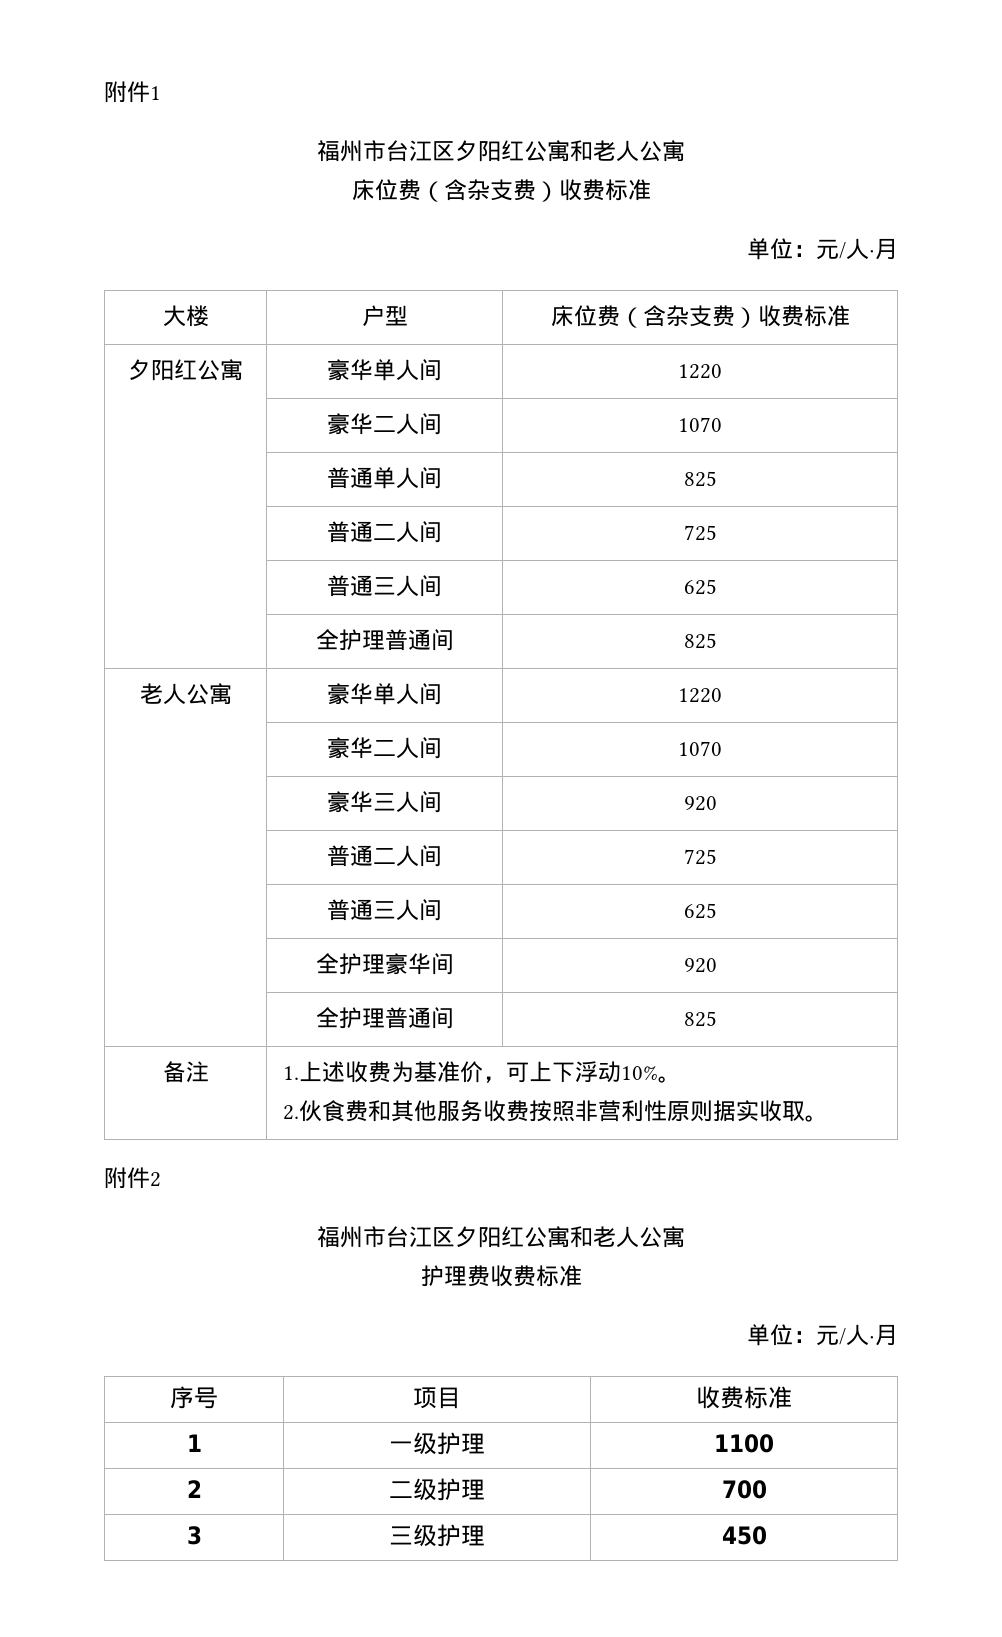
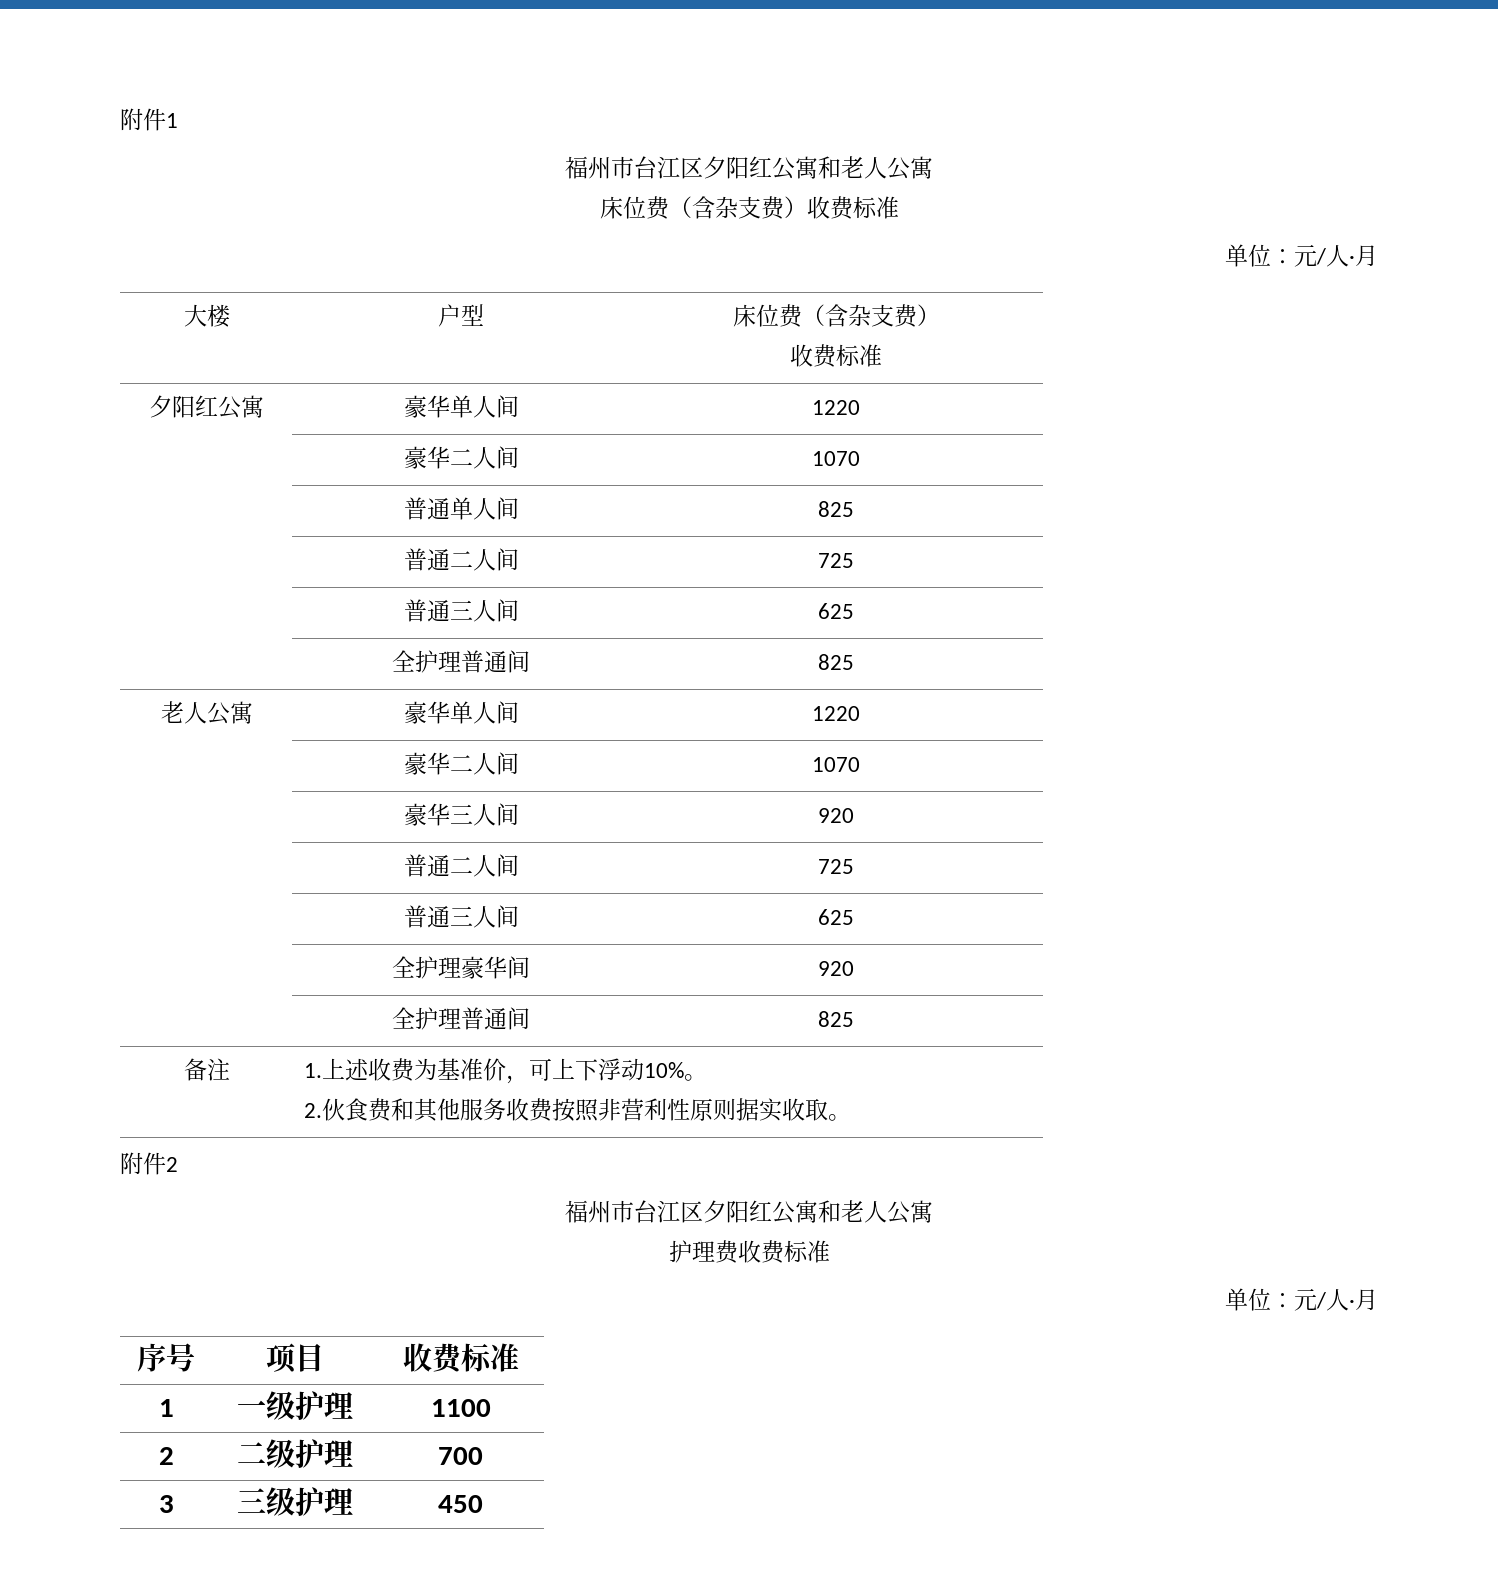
(758, 317) none -> (940, 315) //

